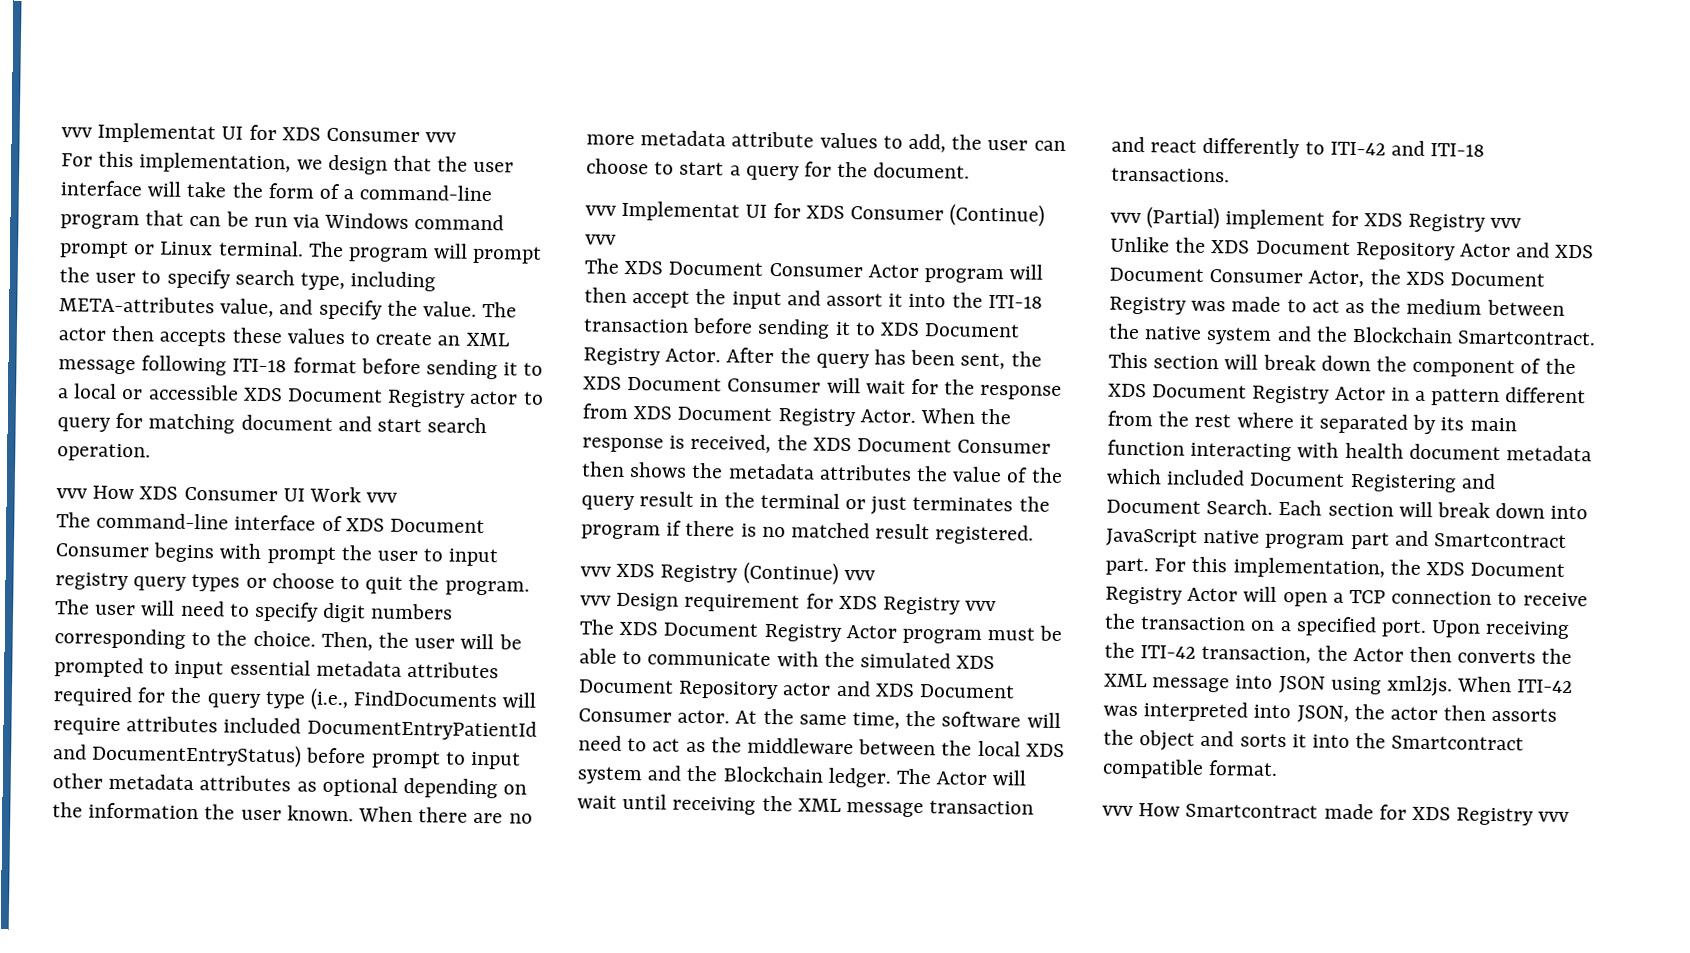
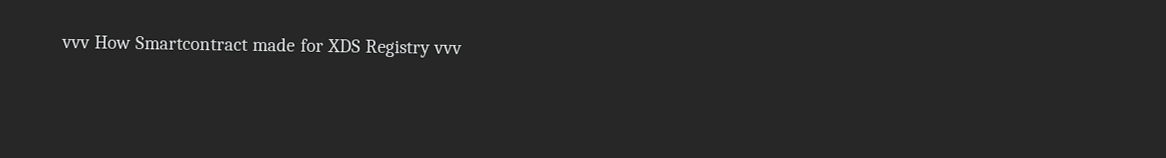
[61,122,458,144] [61,151,515,175] [60,180,493,202] [60,210,505,231] [59,240,543,264] [59,267,437,292] [59,296,518,320] [58,325,509,347] [58,355,544,380] [58,383,544,408] [57,412,488,434] [57,443,151,462] [56,485,399,503] [56,512,486,534] [55,542,499,567] [55,572,530,596] [55,599,454,623] [54,628,522,651] [54,657,500,679] [53,686,537,711] [53,716,537,741] [53,742,522,770] [52,773,528,799] [52,802,533,824] [586,130,1066,153] [586,158,971,181] [585,200,1046,227] [585,234,617,245] [584,258,1044,284] [584,287,1043,310] [583,317,1021,339] [583,347,1042,370] [583,376,1063,400] [582,403,1012,427] [582,433,1052,454] [581,461,1063,483] [581,491,1050,515] [581,520,1035,545] [580,561,876,585] [580,592,998,615] [579,619,1063,644] [579,648,996,670] [578,679,1016,700] [578,708,1061,729] [578,735,1065,758] [577,765,1027,788] [577,793,1035,818] [1111,136,1486,159] [1111,167,1230,183] [1110,206,1523,232] [1110,236,1595,261] [1109,267,1546,288] [1109,296,1565,316] [1108,323,1597,346] [1108,352,1576,378] [1108,383,1587,407] [1107,410,1517,435] [1107,439,1593,462] [1106,468,1496,493] [1106,498,1589,520] [1106,528,1568,550] [1105,556,1566,579] [1105,586,1588,607] [1104,613,1571,640] [1104,642,1573,665] [1104,673,1574,697] [1103,701,1558,723] [1103,729,1525,751] [1102,758,1279,779] [1102,805,1134,817] vvv Implementat UI for XDS Consumer vvv // For this implementation, we design that the user interface will take the form of a command-line program that can be run via Windows command prompt or Linux terminal. The program will prompt the user to specify search type, including META-attributes value, and specify the value. The actor then accepts these values to create an XML message following ITI-18 format before sending it to a local or accessible XDS Document Registry actor to query for matching document and start search operation. // vvv How XDS Consumer UI Work vvv // The command-line interface of XDS Document Consumer begins with prompt the user to input registry query types or choose to quit the program. The user will need to specify digit numbers corresponding to the choice. Then, the user will be prompted to input essential metadata attributes required for the query type (i.e., FindDocuments will require attributes included DocumentEntryPatientId and DocumentEntryStatus) before prompt to input other metadata attributes as optional depending on the information the user known. When there are no more metadata attribute values to add, the user can choose to start a query for the document. // vvv Implementat UI for XDS Consumer (Continue) vvv // The XDS Document Consumer Actor program will then accept the input and assort it into the ITI-18 transaction before sending it to XDS Document Registry Actor. After the query has been sent, the XDS Document Consumer will wait for the response from XDS Document Registry Actor. When the response is received, the XDS Document Consumer then shows the metadata attributes the value of the query result in the terminal or just terminates the program if there is no matched result registered. // vvv XDS Registry (Continue) vvv // vvv Design requirement for XDS Registry vvv // The XDS Document Registry Actor program must be able to communicate with the simulated XDS Document Repository actor and XDS Document Consumer actor. At the same time, the software will need to act as the middleware between the local XDS system and the Blockchain ledger. The Actor will wait until receiving the XML message transaction and react differently to ITI-42 and ITI-18 transactions. // vvv (Partial) implement for XDS Registry vvv // Unlike the XDS Document Repository Actor and XDS Document Consumer Actor, the XDS Document Registry was made to act as the medium between the native system and the Blockchain Smartcontract. This section will break down the component of the XDS Document Registry Actor in a pattern different from the rest where it separated by its main function interacting with health document metadata which included Document Registering and Document Search. Each section will break down into JavaScript native program part and Smartcontract part. For this implementation, the XDS Document Registry Actor will open a TCP connection to receive the transaction on a specified port. Upon receiving the ITI-42 transaction, the Actor then converts the XML message into JSON using xml2js. When ITI-42 was interpreted into JSON, the actor then assorts the object and sorts it into the Smartcontract compatible format. // vvv -> [61,38,91,49] vvv

